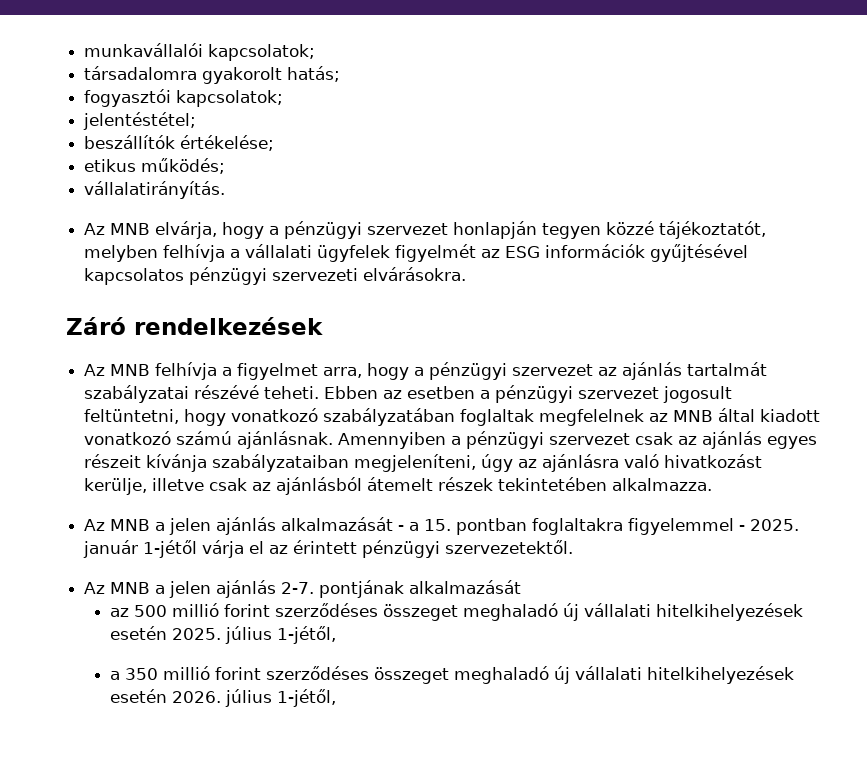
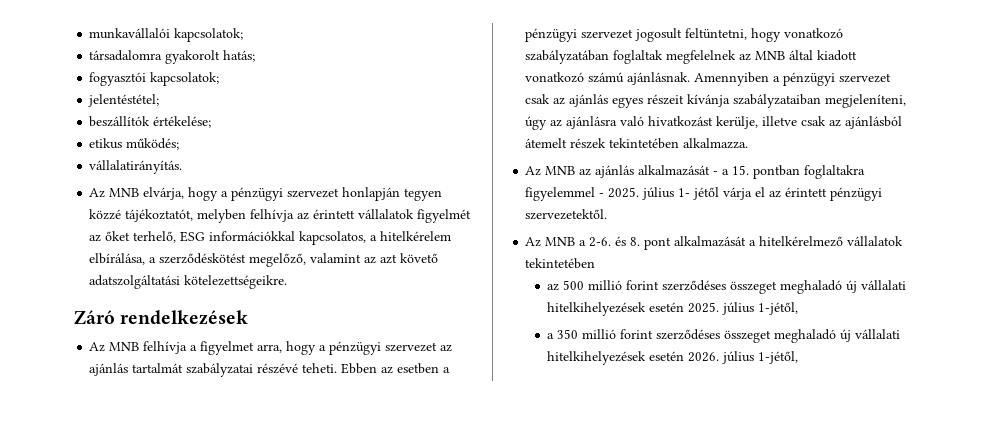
[230,244,749,262] [84,267,467,285] a vállalati ügyfelek figyelmét az ESG információk gyűjtésével kapcsolatos pénzügyi szervezeti elvárásokra. -> [297,209,472,223] [89,231,452,245] [89,253,439,267] [89,275,288,289] az érintett vállalatok figyelmét az őket terhelő, ESG információkkal kapcsolatos, a hitelkérelem elbírálása, a szerződéskötést megelőző, valamint az azt követő adatszolgáltatási kötelezettségeikre.
[155,518,212,535] a jelen -> [579,168,592,176] az
[83,540,198,558] január 1-jétől -> [642,187,720,200] július 1- jétől
[169,580,522,598] jelen ajánlás 2-7. pontjának alkalmazását -> [589,236,904,250] [525,258,596,269] 2-6. és 8. pont alkalmazását a hitelkérelmező vállalatok tekintetében

